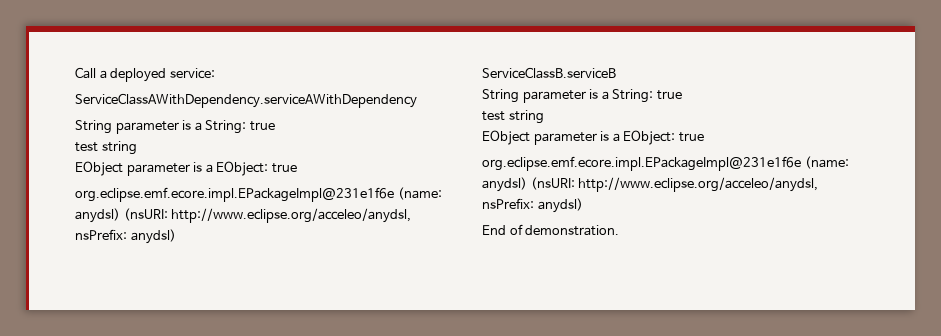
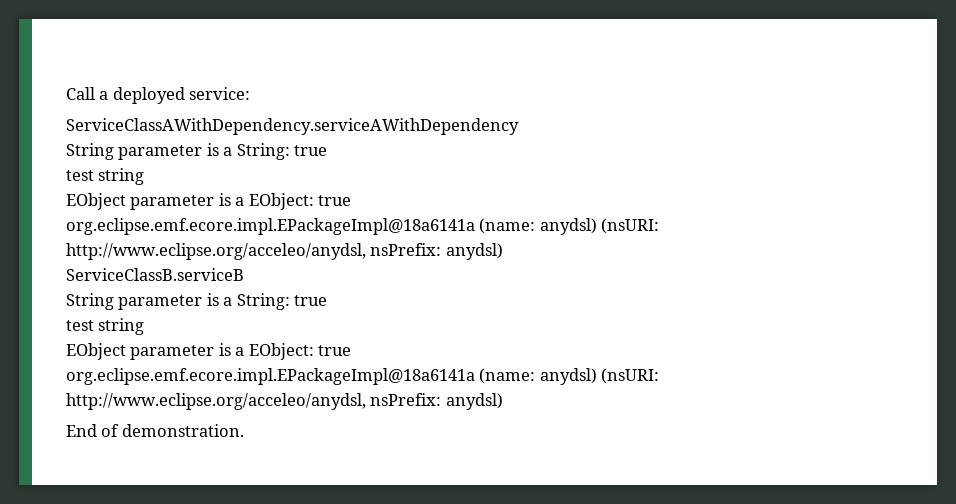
[75,187,394,202] org.eclipse.emf.ecore.impl.EPackageImpl@231e1f6e -> [66,218,475,235] org.eclipse.emf.ecore.impl.EPackageImpl@18a6141a
[482,156,801,171] org.eclipse.emf.ecore.impl.EPackageImpl@231e1f6e -> [66,368,475,385] org.eclipse.emf.ecore.impl.EPackageImpl@18a6141a

